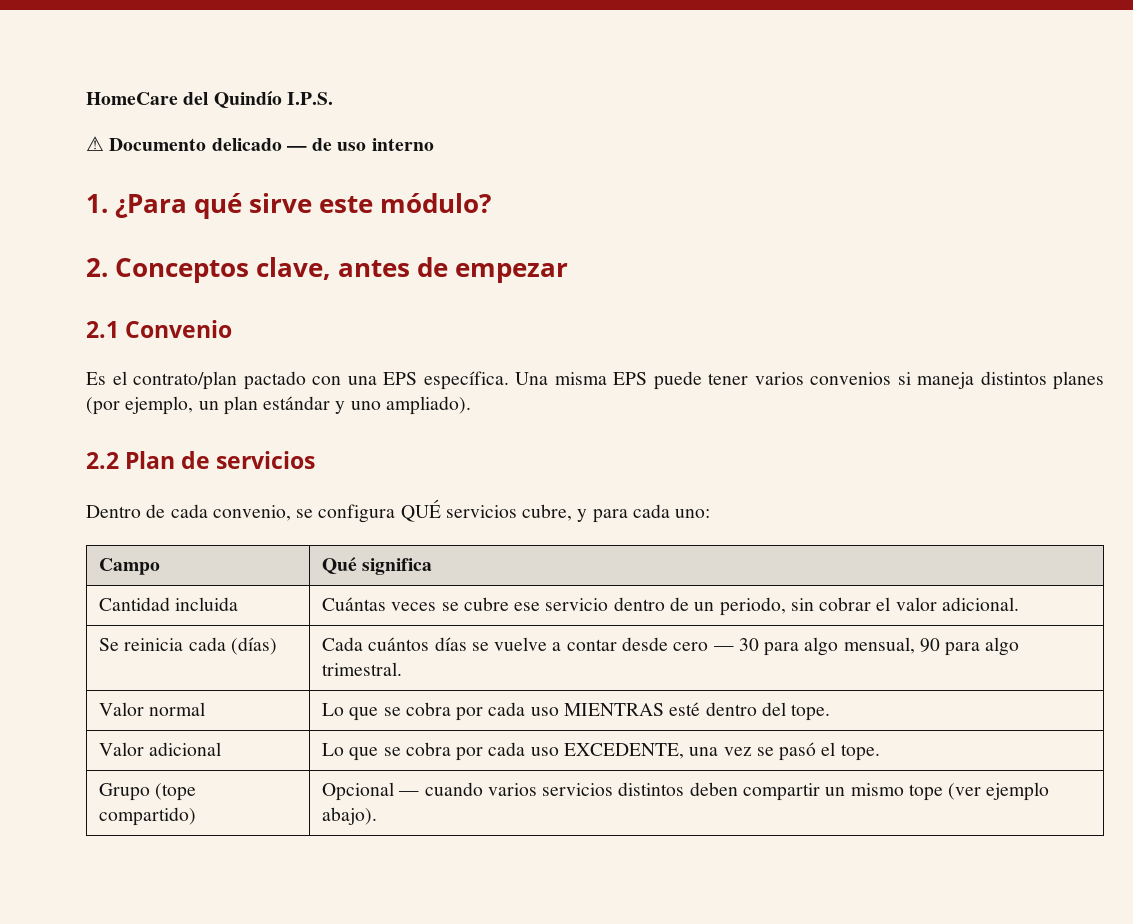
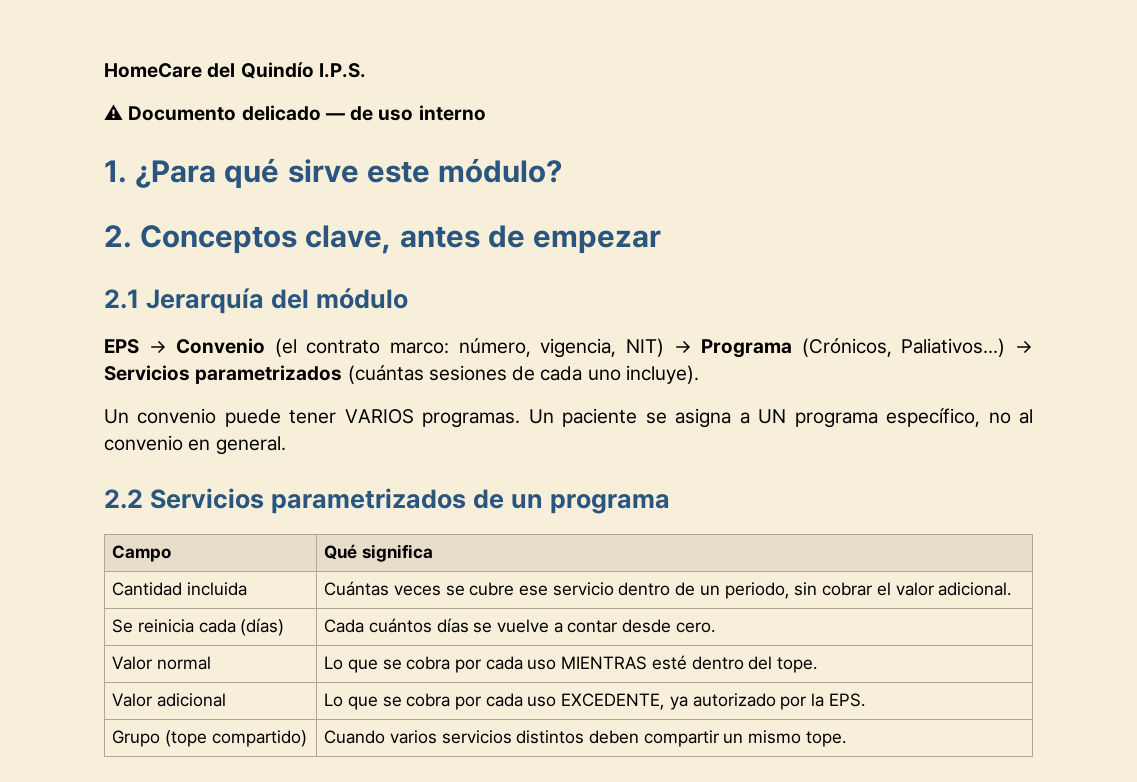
[125,320,233,338] [86,371,1104,390] [86,396,471,415] [86,451,316,469] [86,499,711,523] Convenio // Es el contrato/plan pactado con una EPS específica. Una misma EPS puede tener varios convenios si maneja distintos planes (por ejemplo, un plan estándar y uno ampliado). // 2.2 Plan de servicios // Dentro de cada convenio, se configura QUÉ servicios cubre, y para cada uno: -> [146,288,409,314] [104,338,1034,358] [104,365,699,384] [104,408,1034,428] [104,435,286,455] [104,488,671,514] Jerarquía del módulo // EPS → Convenio (el contrato marco: número, vigencia, NIT) → Programa (Crónicos, Paliativos...) → Servicios parametrizados (cuántas sesiones de cada uno incluye). // Un convenio puede tener VARIOS programas. Un paciente se asigna a UN programa específico, no al convenio en general. // 2.2 Servicios parametrizados de un programa
[673,637,1020,656] [322,662,403,676] cero — 30 para algo mensual, 90 para algo trimestral. -> [675,622,715,633] cero.
[689,742,880,761] una vez se pasó el tope. -> [669,693,865,710] ya autorizado por la EPS.
[322,782,483,801] Opcional — cuando -> [324,730,386,744] Cuando
[908,782,1050,801] [322,807,378,825] tope (ver ejemplo abajo). -> [805,731,846,747] tope.

